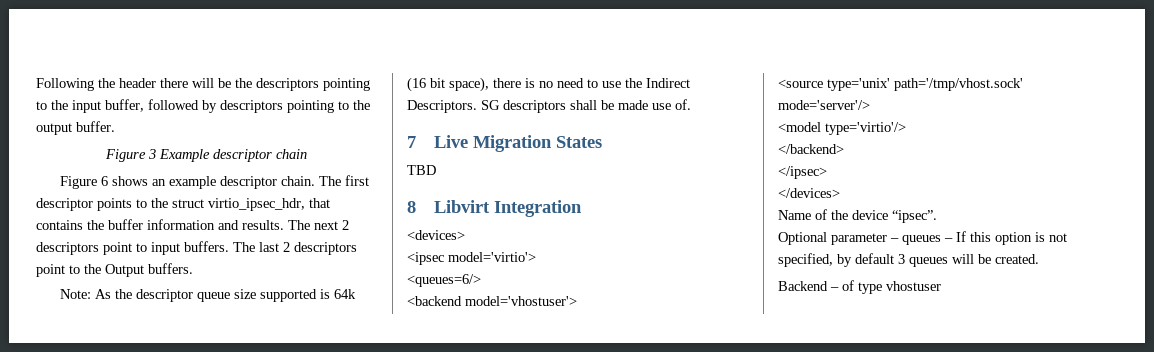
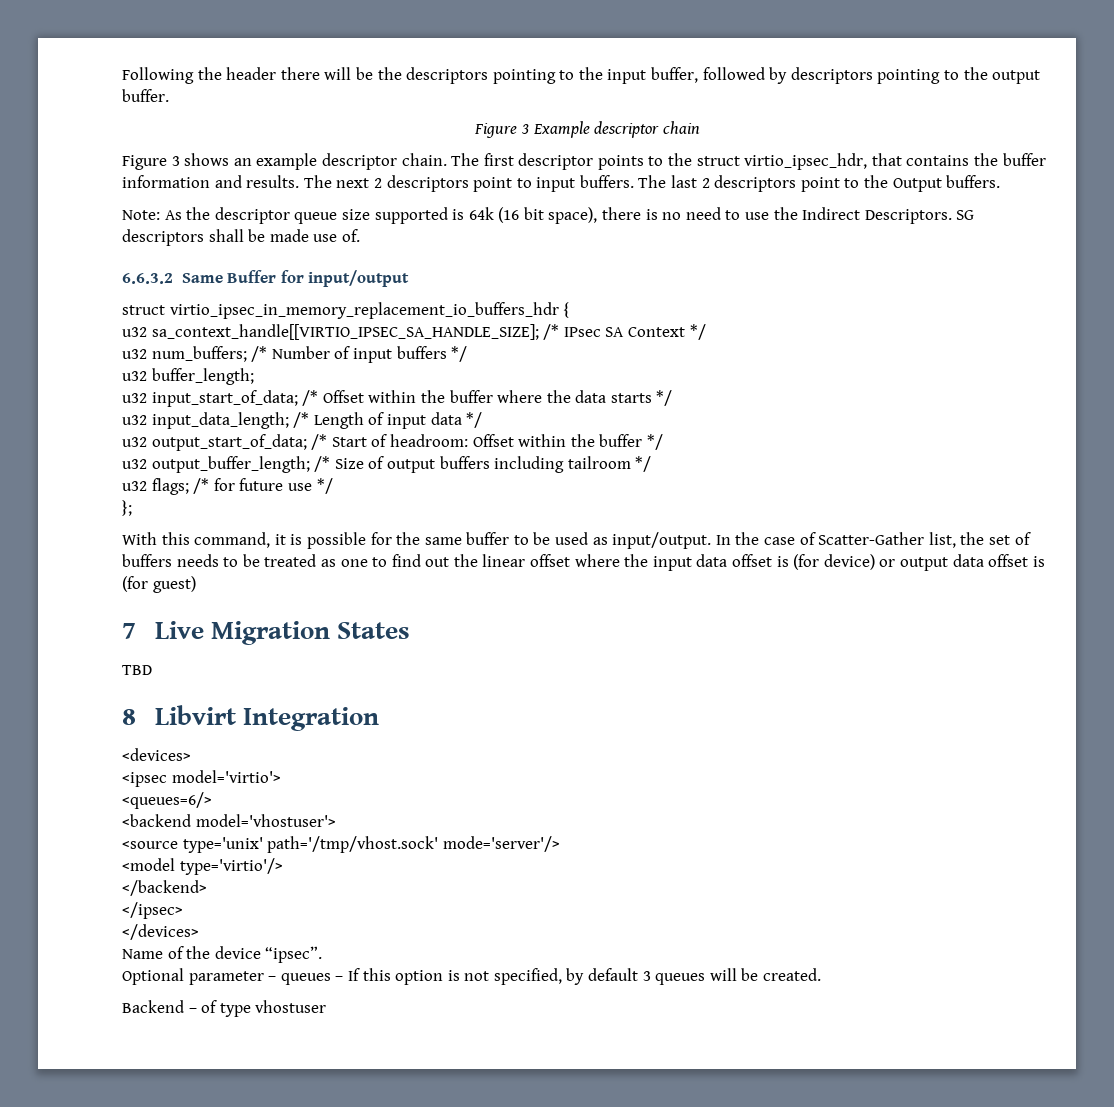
[100,176,108,186] 6 -> [171,156,180,166] 3
(691, 104) none -> [122,270,410,287] [122,302,570,319] [122,324,706,340] [122,346,468,363] [122,368,254,385] [122,390,673,407] [122,412,483,429] [122,434,663,451] [122,456,652,473] [122,478,333,495] [122,500,132,516] [122,532,1031,549] [122,554,1045,571] [122,576,196,593] // 6.6.3.2 Same Buffer for input/output // struct virtio_ipsec_in_memory_replacement_io_buffers_hdr { // u32 sa_context_handle[[VIRTIO_IPSEC_SA_HANDLE_SIZE]; /* IPsec SA Context */ // u32 num_buffers; /* Number of input buffers */ // u32 buffer_length; // u32 input_start_of_data; /* Offset within the buffer where the data starts */ // u32 input_data_length; /* Length of input data */ // u32 output_start_of_data; /* Start of headroom: Offset within the buffer */ // u32 output_buffer_length; /* Size of output buffers including tailroom */ // u32 flags; /* for future use */ // }; // With this command, it is possible for the same buffer to be used as input/output. In the case of Scatter-Gather list, the set of buffers needs to be treated as one to find out the linear offset where the input data offset is (for device) or output data offset is (for guest)

